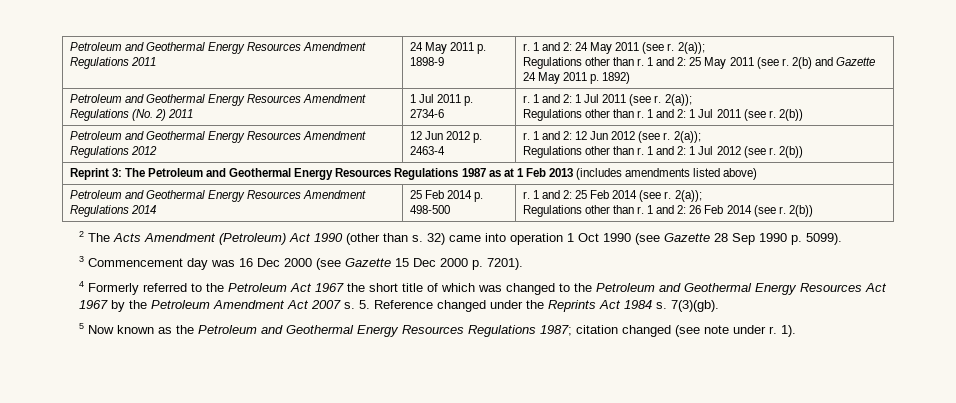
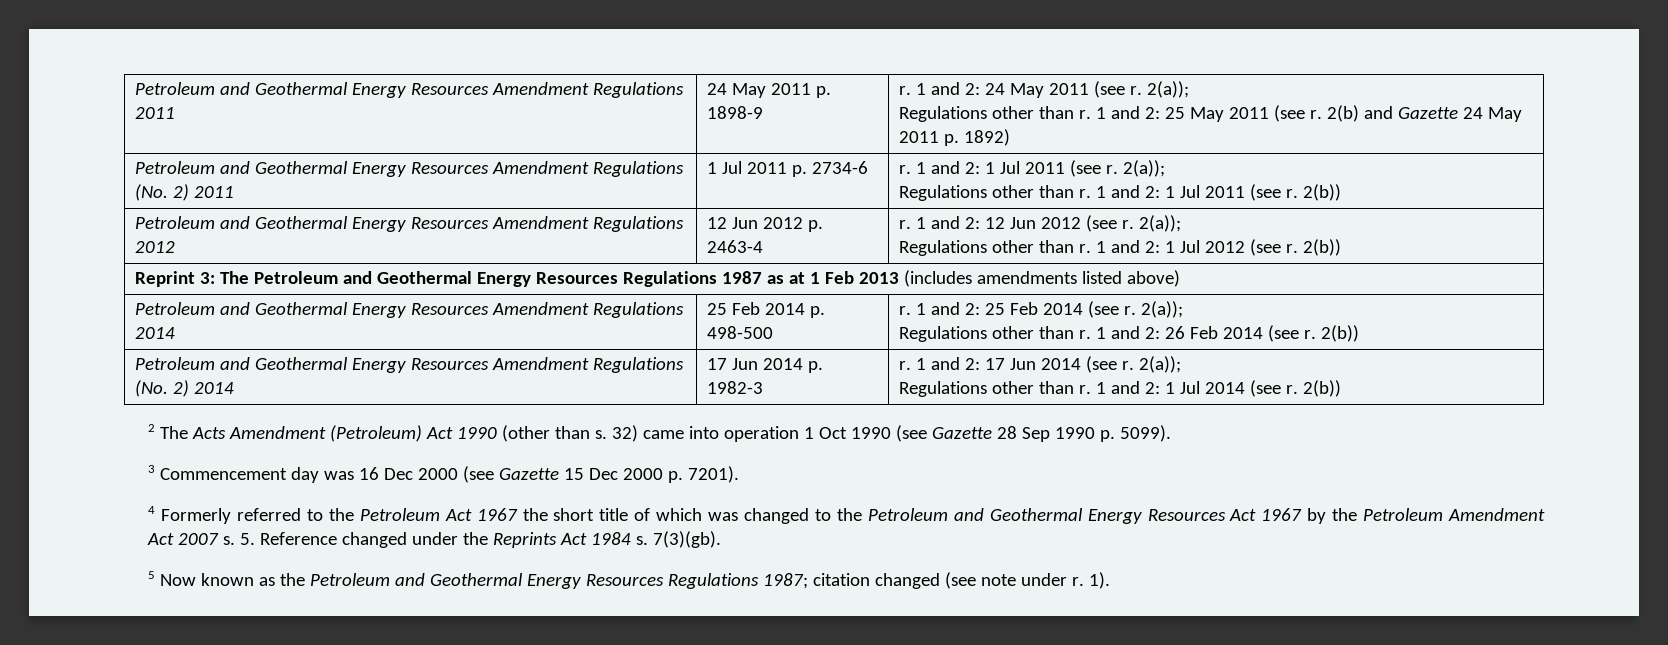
(813, 211) none -> [135,357,685,373] [135,380,235,397] [707,358,824,373] [707,381,764,394] [899,356,1182,373] [899,380,1342,397] // Petroleum and Geothermal Energy Resources Amendment Regulations (No. 2) 2014 | 17 Jun 2014 p. 1982-3 | r. 1 and 2: 17 Jun 2014 (see r. 2(a)); // Regulations other than r. 1 and 2: 1 Jul 2014 (see r. 2(b))

